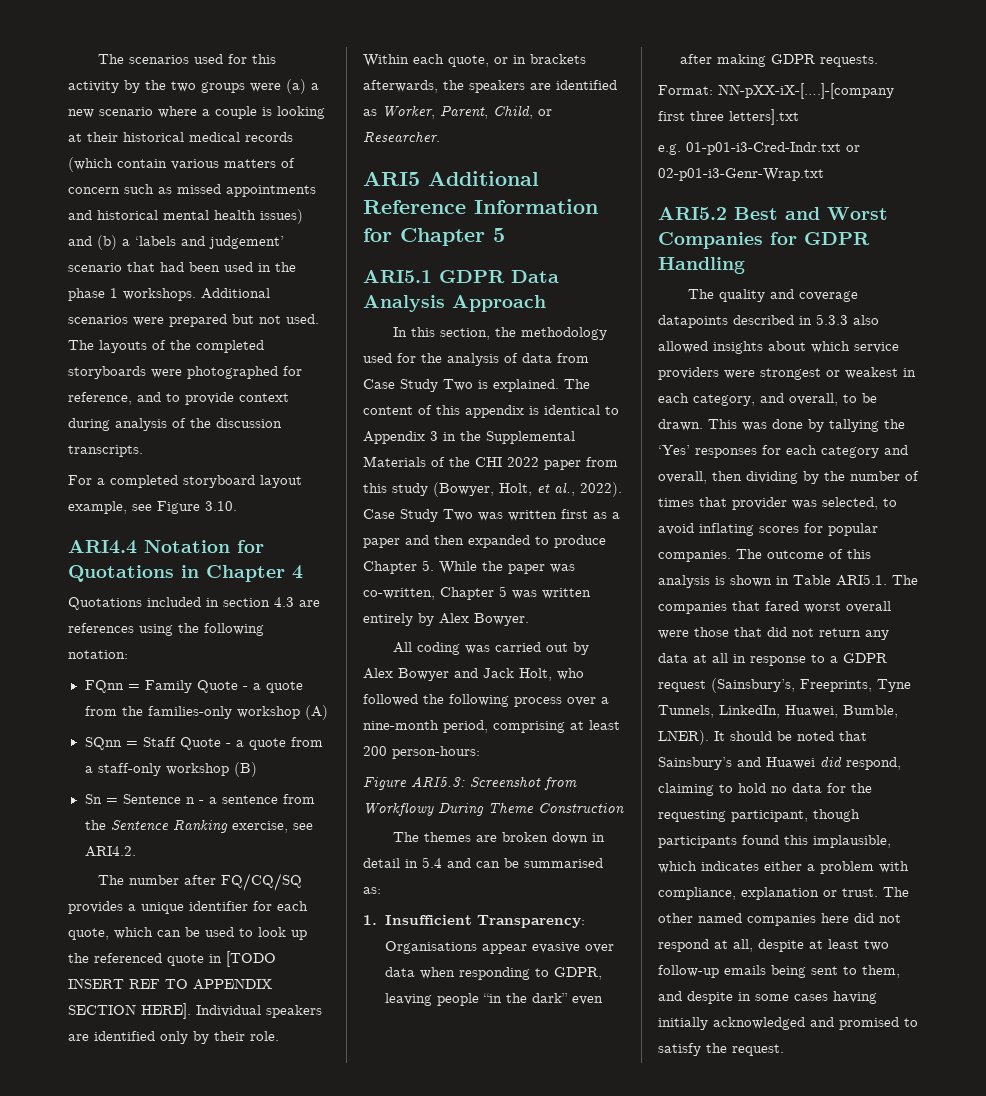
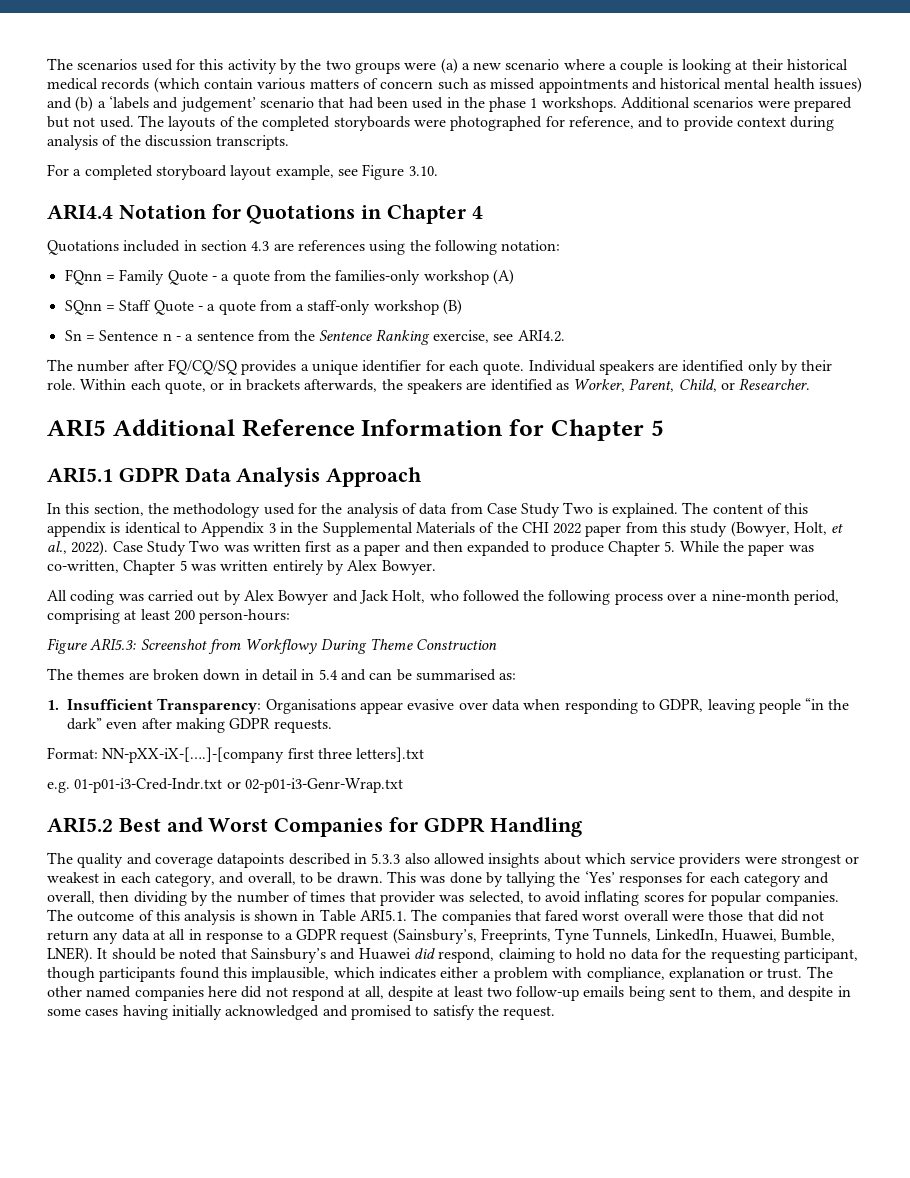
[68,927,307,940] [68,951,276,967] [68,978,272,990] [68,1003,191,1019] quote, which can be used to look up the referenced quote in [TODO INSERT REF TO APPENDIX SECTION HERE]. -> [483,361,525,375] quote.

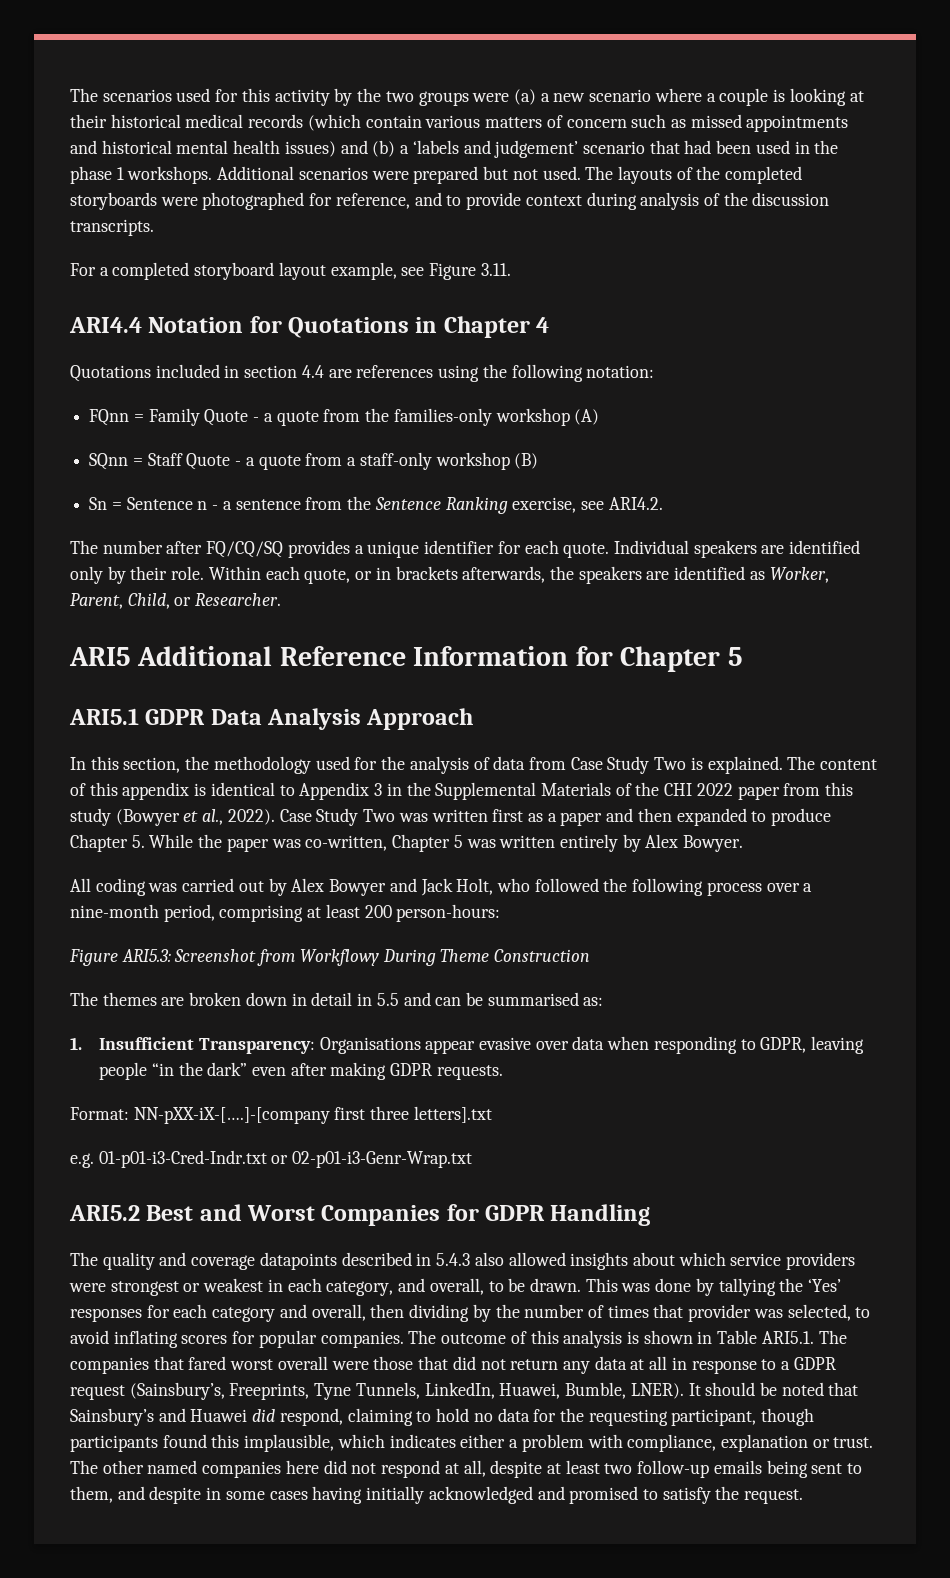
[408,166,438,176] 3.10. -> [480,263,511,276] 3.11.
[251,241,270,251] 4.3 -> [301,365,324,378] 4.4
[730,521,828,537] (Bowyer, Holt, -> [115,809,180,826] (Bowyer
[318,669,338,680] 5.4 -> [376,993,399,1006] 5.5
[371,853,401,864] 5.3.3 -> [436,1253,471,1266] 5.4.3

